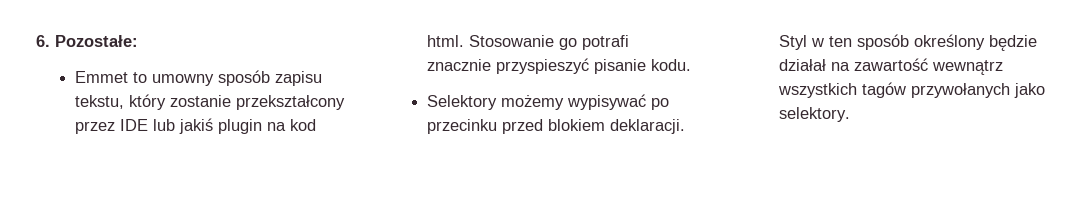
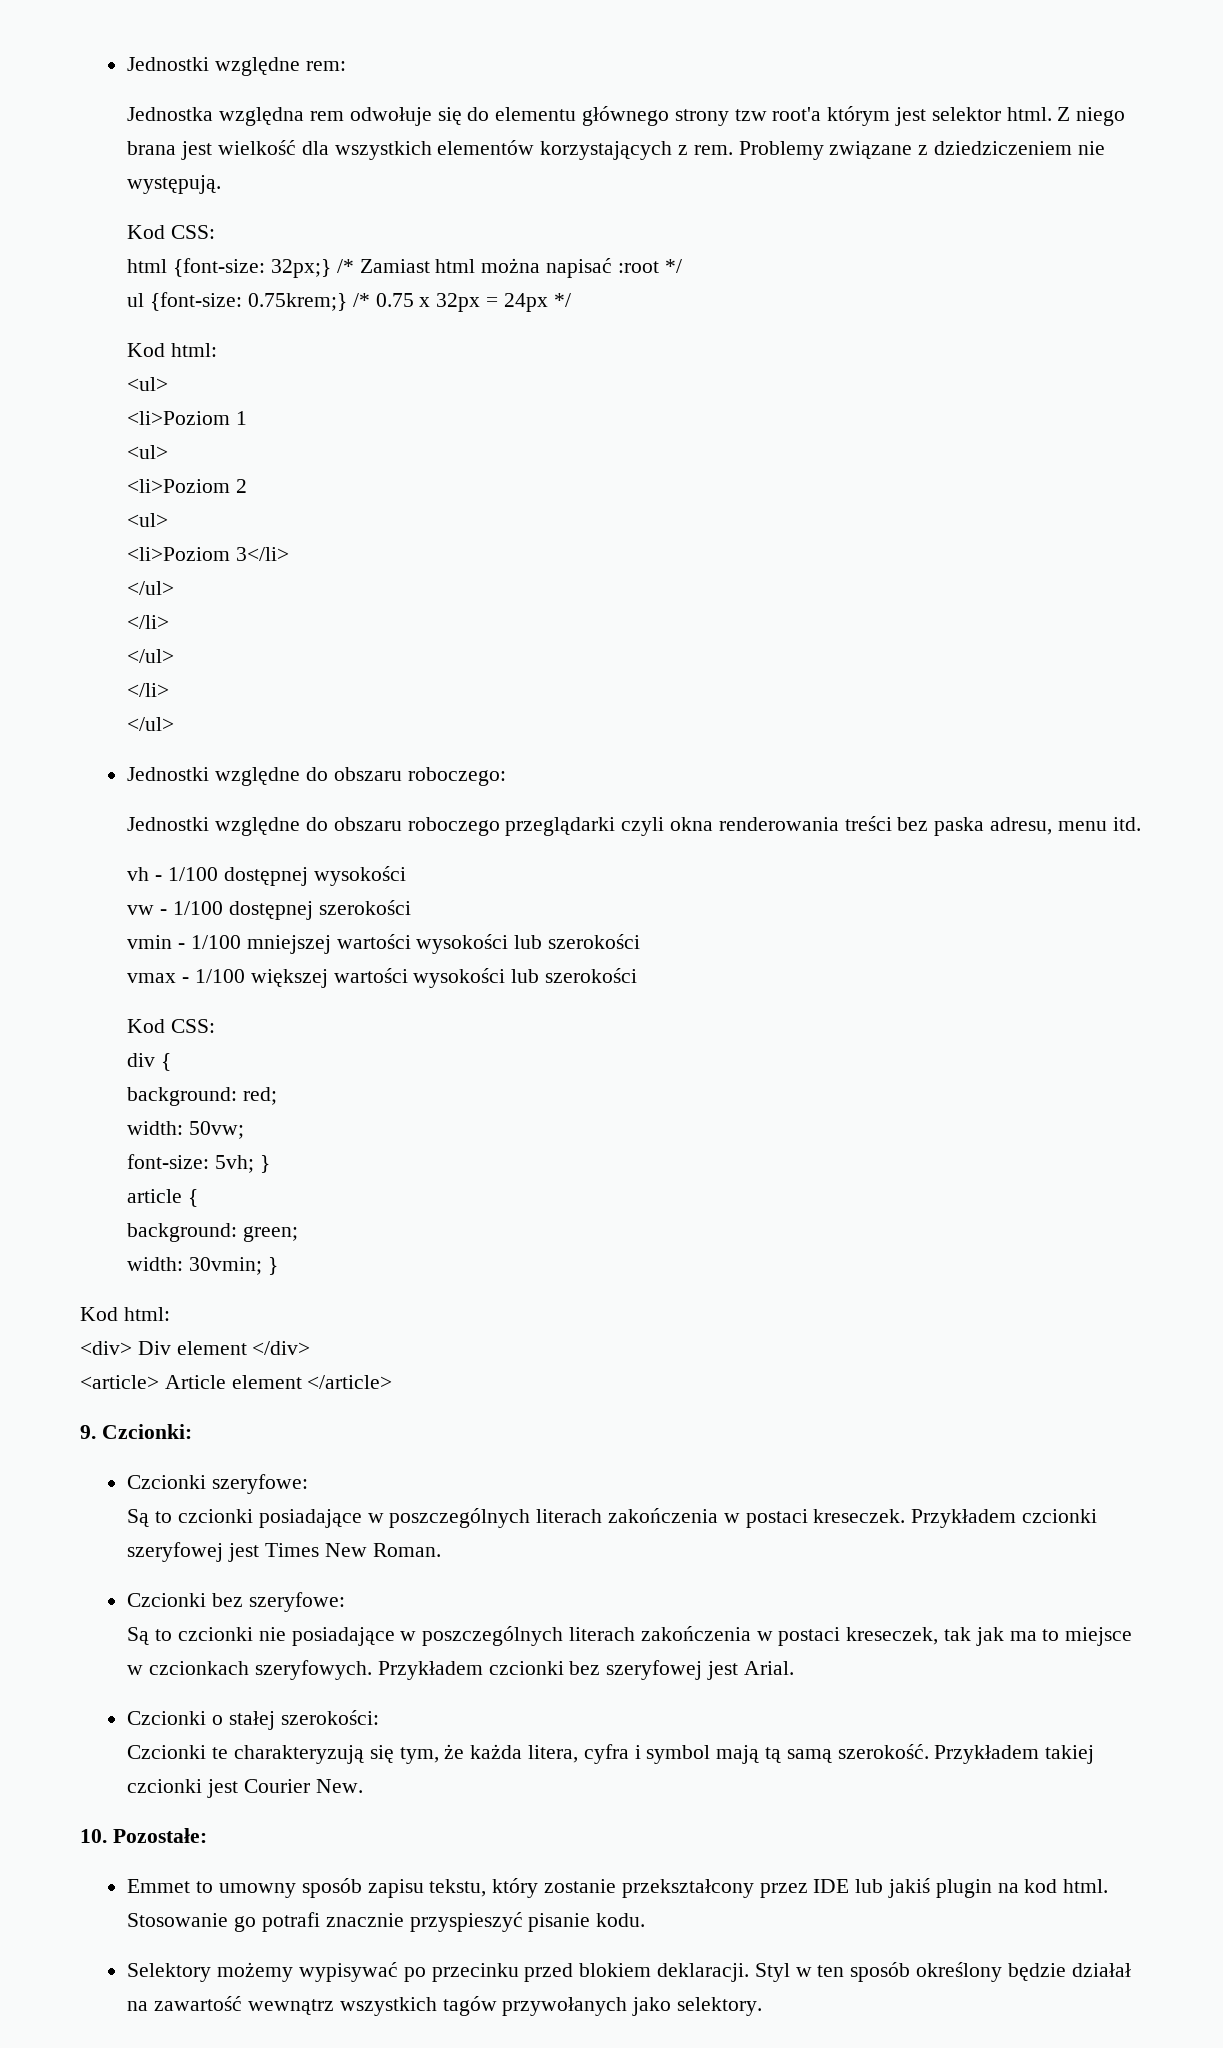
[36,35,50,47] 6. -> [127,57,346,76] [127,106,1126,126] [127,140,1105,160] [127,175,222,194] [127,225,216,239] [127,258,682,278] [127,292,571,312] [127,343,218,357] [127,377,169,391] [127,411,248,425] [127,445,169,459] [127,479,248,493] [127,513,169,527] [127,547,290,561] [127,581,175,595] [127,615,170,629] [127,649,175,663] [127,683,170,697] [127,717,175,731] [127,767,506,786] [127,816,1141,836] [127,866,406,886] [127,900,411,920] [127,934,640,954] [127,968,637,988] [127,1019,216,1033] [127,1053,172,1071] [127,1087,278,1106] [127,1121,245,1139] [127,1154,270,1173] [127,1189,199,1207] [127,1223,299,1242] [127,1257,278,1275] [80,1307,170,1321] [80,1341,311,1355] [80,1375,393,1389] [80,1424,192,1439] [127,1474,309,1494] [127,1508,1097,1528] [127,1542,441,1562] [127,1592,345,1612] [127,1626,1133,1646] [127,1660,794,1680] [127,1710,379,1730] [127,1744,1095,1764] [127,1779,363,1798] [80,1829,107,1843] Jednostki względne rem: // Jednostka względna rem odwołuje się do elementu głównego strony tzw root'a którym jest selektor html. Z niego brana jest wielkość dla wszystkich elementów korzystających z rem. Problemy związane z dziedziczeniem nie występują. // Kod CSS: // html {font-size: 32px;} /* Zamiast html można napisać :root */ // ul {font-size: 0.75krem;} /* 0.75 x 32px = 24px */ // Kod html: // <ul> // <li>Poziom 1 // <ul> // <li>Poziom 2 // <ul> // <li>Poziom 3</li> // </ul> // </li> // </ul> // </li> // </ul> // Jednostki względne do obszaru roboczego: // Jednostki względne do obszaru roboczego przeglądarki czyli okna renderowania treści bez paska adresu, menu itd. // vh - 1/100 dostępnej wysokości // vw - 1/100 dostępnej szerokości // vmin - 1/100 mniejszej wartości wysokości lub szerokości // vmax - 1/100 większej wartości wysokości lub szerokości // Kod CSS: // div { // background: red; // width: 50vw; // font-size: 5vh; } // article { // background: green; // width: 30vmin; } // Kod html: // <div> Div element </div> // <article> Article element </article> // 9. Czcionki: // Czcionki szeryfowe: // Są to czcionki posiadające w poszczególnych literach zakończenia w postaci kreseczek. Przykładem czcionki szeryfowej jest Times New Roman. // Czcionki bez szeryfowe: // Są to czcionki nie posiadające w poszczególnych literach zakończenia w postaci kreseczek, tak jak ma to miejsce w czcionkach szeryfowych. Przykładem czcionki bez szeryfowej jest Arial. // Czcionki o stałej szerokości: // Czcionki te charakteryzują się tym, że każda litera, cyfra i symbol mają tą samą szerokość. Przykładem takiej czcionki jest Courier New. // 10.

